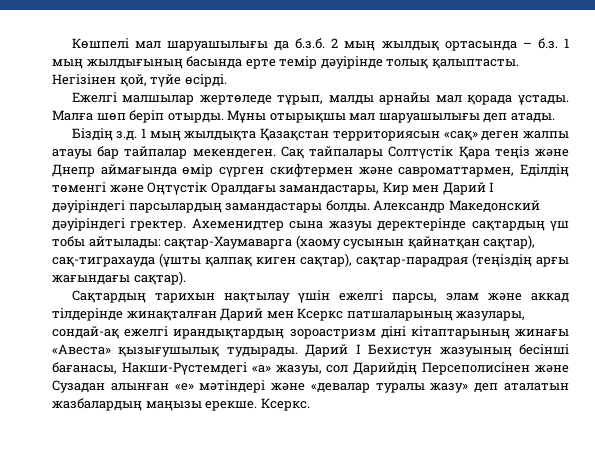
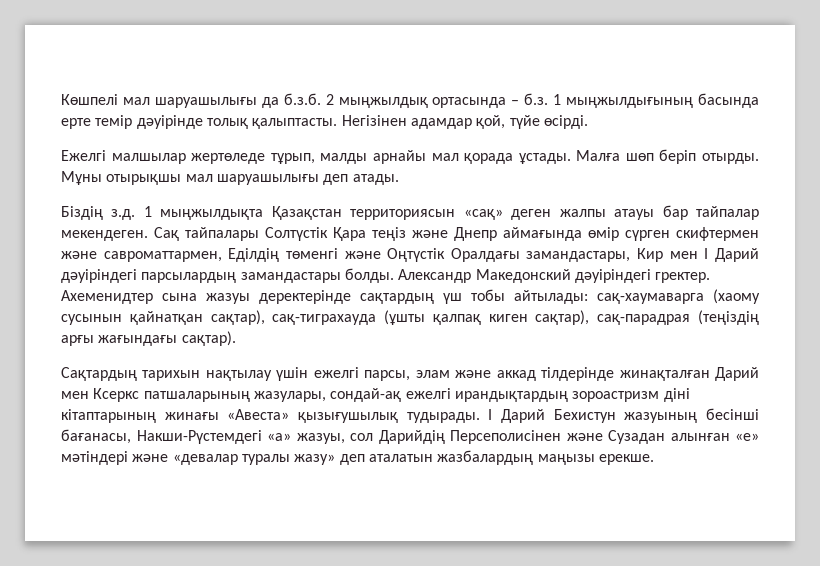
[344,41,439,51] мың жылдық -> [338,97,428,108] мыңжылдық
[52,59,183,69] мың жылдығының -> [566,97,694,108] мыңжылдығының
(116, 79) none -> [410,118,472,129] адамдар
[149,131,257,141] мың жылдықта -> [160,209,264,220] мыңжылдықта
[442,182,495,195] Дарий I -> [704,248,759,262] I Дарий
[164,236,293,249] сақтар-Хаумаварга -> [597,293,704,304] сақ-хаумаварга
[356,257,468,267] сақтар-парадрая -> [597,314,691,325] сақ-парадрая
[305,344,361,357] Дарий I -> [488,409,545,423] I Дарий
[260,398,310,411] Ксеркс. -> (654, 459) none

